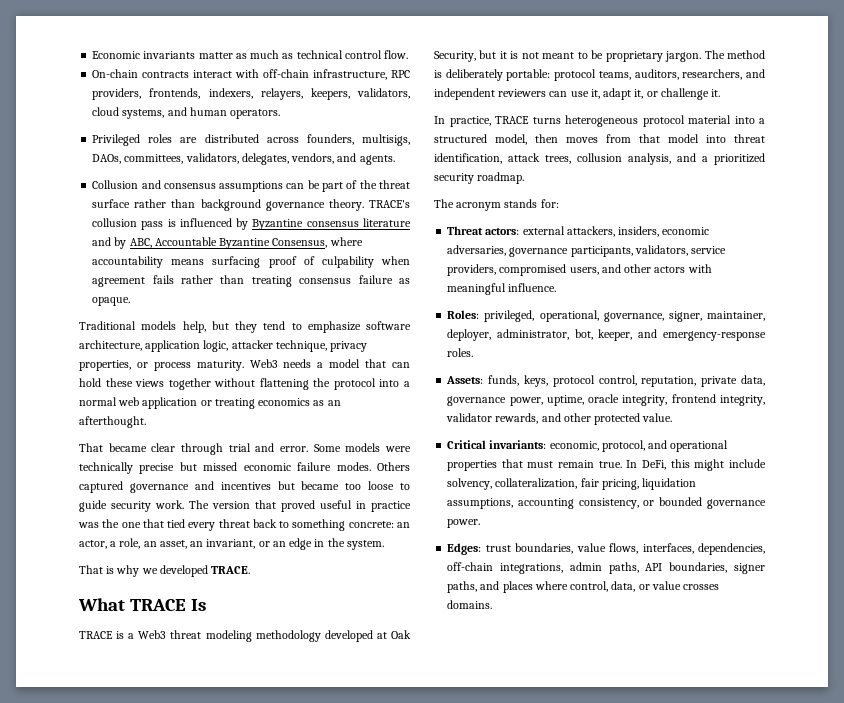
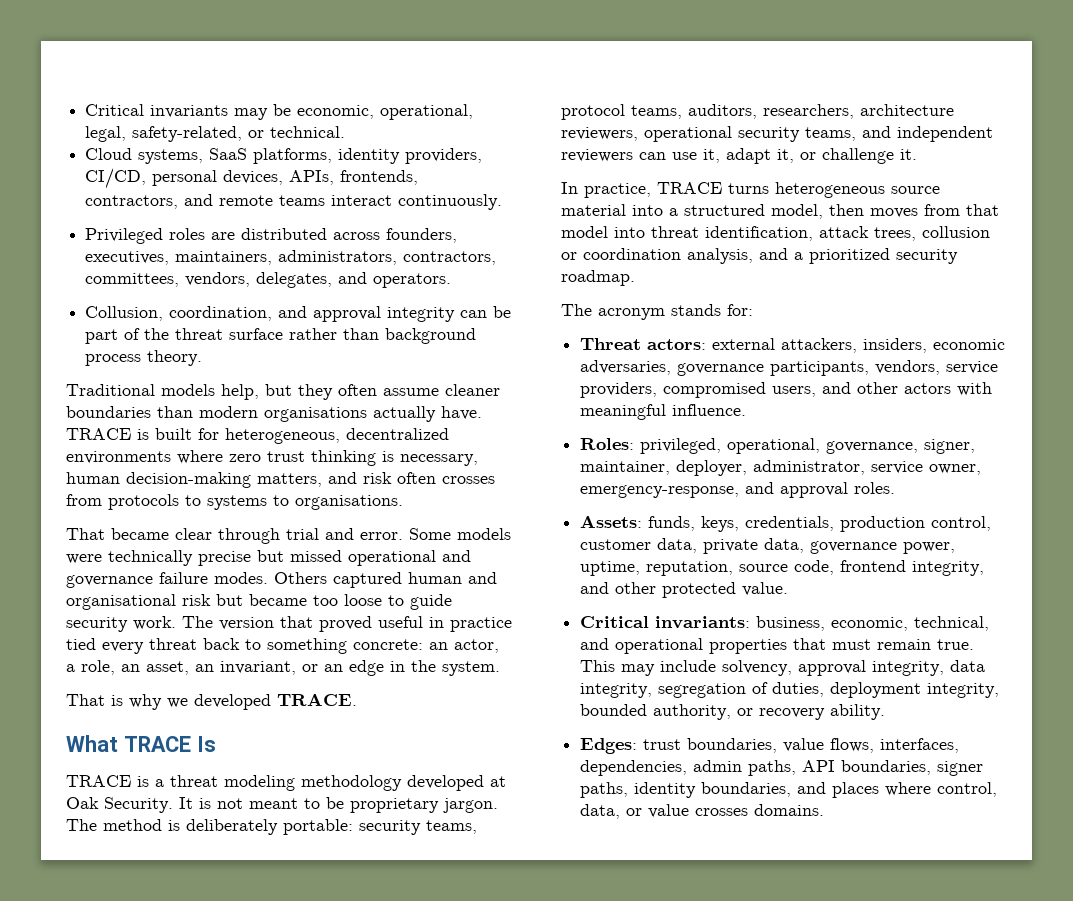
[92,50,409,59] [92,69,410,80] [92,88,411,100] [92,107,281,119] Economic invariants matter as much as technical control flow. // On-chain contracts interact with off-chain infrastructure, RPC providers, frontends, indexers, relayers, keepers, validators, cloud systems, and human operators. -> [85,104,474,120] [85,126,346,142] [85,148,483,164] [85,168,419,189] [85,194,503,210] Critical invariants may be economic, operational, legal, safety-related, or technical. // Cloud systems, SaaS platforms, identity providers, CI/CD, personal devices, APIs, frontends, contractors, and remote teams interact continuously.
[362,134,410,146] [92,153,395,165] [92,180,284,192] multisigs, DAOs, committees, validators, delegates, vendors, and agents. // Collusion and consensus assumptions -> [85,250,497,265] [85,272,452,288] [85,306,456,322] executives, maintainers, administrators, contractors, committees, vendors, delegates, and operators. // Collusion, coordination, and approval integrity
[265,201,325,211] governance -> [85,354,142,366] process
[369,200,410,208] [92,218,411,230] [92,237,363,249] [92,256,410,268] [92,275,410,287] [92,297,131,306] TRACE's collusion pass is influenced by Byzantine consensus literature and by ABC, Accountable Byzantine Consensus, where accountability means surfacing proof of culpability when agreement fails rather than treating consensus failure as opaque. -> (203, 358) none
[263,321,411,333] [79,340,368,352] [79,359,410,371] [79,378,410,390] [79,397,341,409] [79,416,146,428] tend to emphasize software architecture, application logic, attacker technique, privacy properties, or process maturity. Web3 needs a model that can hold these views together without flattening the protocol into a normal web application or treating economics as an afterthought. -> [338,384,500,396] [66,406,482,422] [66,428,449,444] [66,450,478,466] [66,472,495,488] [66,494,403,510] often assume cleaner boundaries than modern organisations actually have. TRACE is built for heterogeneous, decentralized environments where zero trust thinking is necessary, human decision-making matters, and risk often crosses from protocols to systems to organisations.
[243,463,291,471] economic -> [348,550,471,566] [66,575,153,588] operational and governance
[129,481,271,493] governance and incentives -> [408,572,497,584] [66,594,211,610] human and organisational risk
[78,519,164,528] was the one that -> (512, 624) none
[138,630,167,639] Web3 -> (164, 783) none
[434,50,507,62] Security, but it -> [104,797,193,813] Security. It
(551, 75) none -> [359,820,477,835] security teams,
(743, 74) none -> [860,104,954,116] [561,126,856,142] architecture reviewers, operational security teams,
[642,115,685,127] protocol -> [891,186,940,194] source
(622, 157) none -> [561,248,681,260] or coordination
[634,245,688,256] validators, -> [875,360,941,375] vendors,
[574,329,766,341] bot, keeper, and emergency-response -> [871,461,982,475] [580,482,849,498] service owner, emergency-response, and approval
[552,375,697,387] protocol control, reputation, -> [745,516,992,532] [580,538,698,553] credentials, production control, customer data,
[588,394,765,406] [446,413,539,424] oracle integrity, frontend integrity, validator rewards, -> [646,560,985,576] reputation, source code, frontend integrity,
[549,440,645,452] economic, protocol, -> [756,616,990,631] business, economic, technical,
[626,459,766,471] [447,478,697,490] [447,497,766,509] [447,519,481,528] In DeFi, this might include solvency, collateralization, fair pricing, liquidation assumptions, accounting consistency, or bounded governance power. -> [580,660,986,676] [580,682,1000,698] [580,704,886,720] This may include solvency, approval integrity, data integrity, segregation of duties, deployment integrity, bounded authority, or recovery ability.
[447,562,563,574] off-chain integrations, -> (688, 768) none
(478, 587) none -> [634,782,792,798] identity boundaries,

